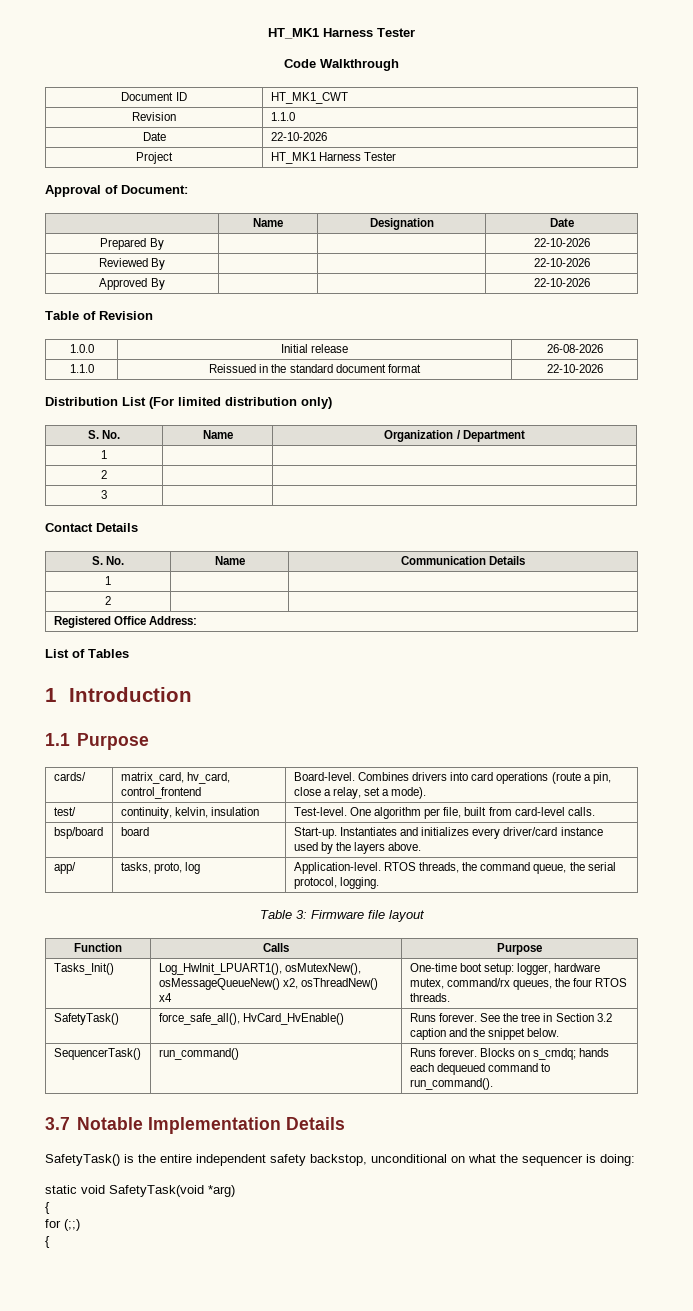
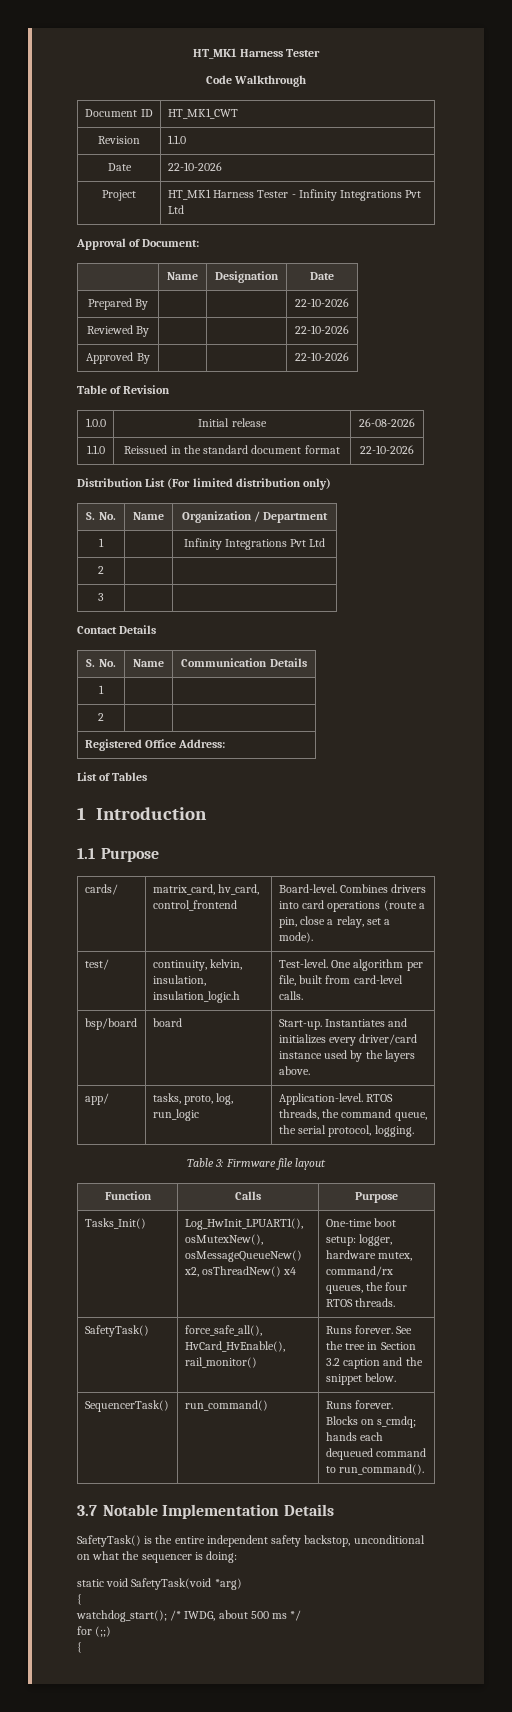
(397, 156) none -> [291,189,422,201] [167,205,184,214] - Infinity Integrations Pvt Ltd
(107, 454) none -> [183,538,326,550] Infinity Integrations Pvt Ltd
[211,807,260,816] insulation -> [152,975,206,986] [152,991,240,1003] insulation, insulation_logic.h
[185,862,201,874] log -> [216,1093,234,1105] [152,1109,199,1121] log, run_logic
[242,1013,344,1025] HvCard_HvEnable() -> [184,1341,285,1352] [184,1357,257,1368] HvCard_HvEnable(), rail_monitor()
(50, 1208) none -> [76,1610,302,1622] // watchdog_start(); /* IWDG, about 500 ms */

